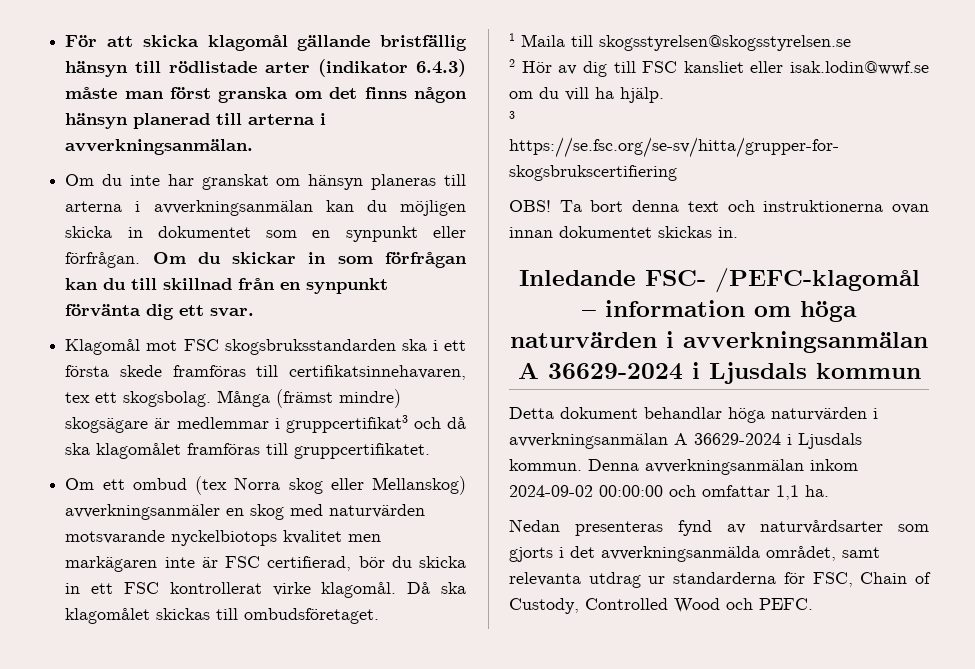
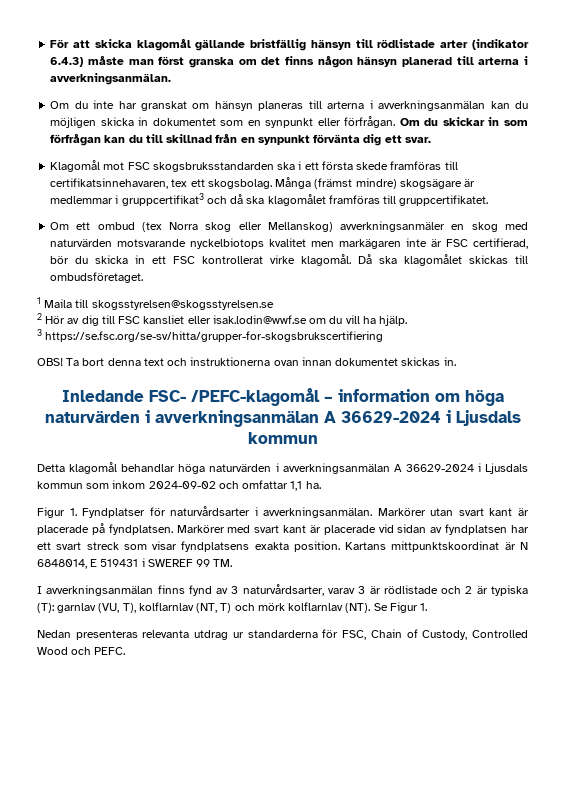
[560,407,638,419] dokument -> [69,462,118,474] klagomål
[509,459,804,475] kommun. Denna avverkningsanmälan -> [37,481,110,489] kommun som
[599,485,663,497] 00:00:00 -> (216, 485) none
[509,519,929,536] [509,546,880,562] Nedan presenteras fynd av naturvårdsarter som gjorts i det avverkningsanmälda området, samt -> [37,506,530,518] [37,523,530,535] [37,541,528,552] [37,558,233,569] [37,584,528,596] [37,602,428,613] [37,630,138,640] Figur 1. Fyndplatser för naturvårdsarter i avverkningsanmälan. Markörer utan svart kant är placerade på fyndplatsen. Markörer med svart kant är placerade vid sidan av fyndplatsen har ett svart streck som visar fyndplatsens exakta position. Kartans mittpunktskoordinat är N 6848014, E 519431 i SWEREF 99 TM. // I avverkningsanmälan finns fynd av 3 naturvårdsarter, varav 3 är rödlistade och 2 är typiska (T): garnlav (VU, T), kolflarnlav (NT, T) och mörk kolflarnlav (NT). Se Figur 1. // Nedan presenteras

